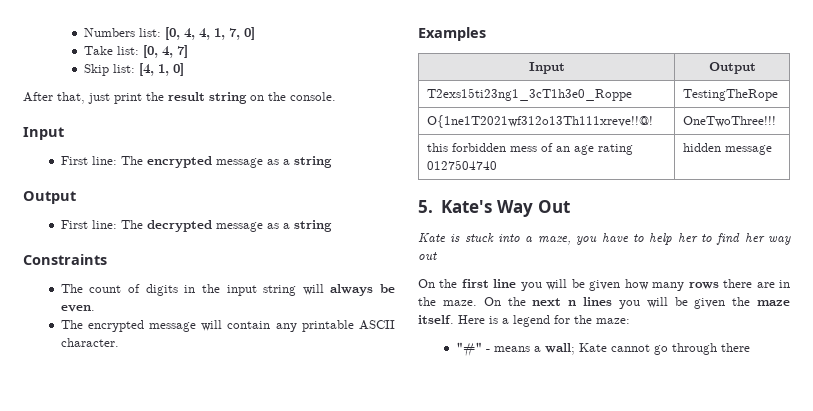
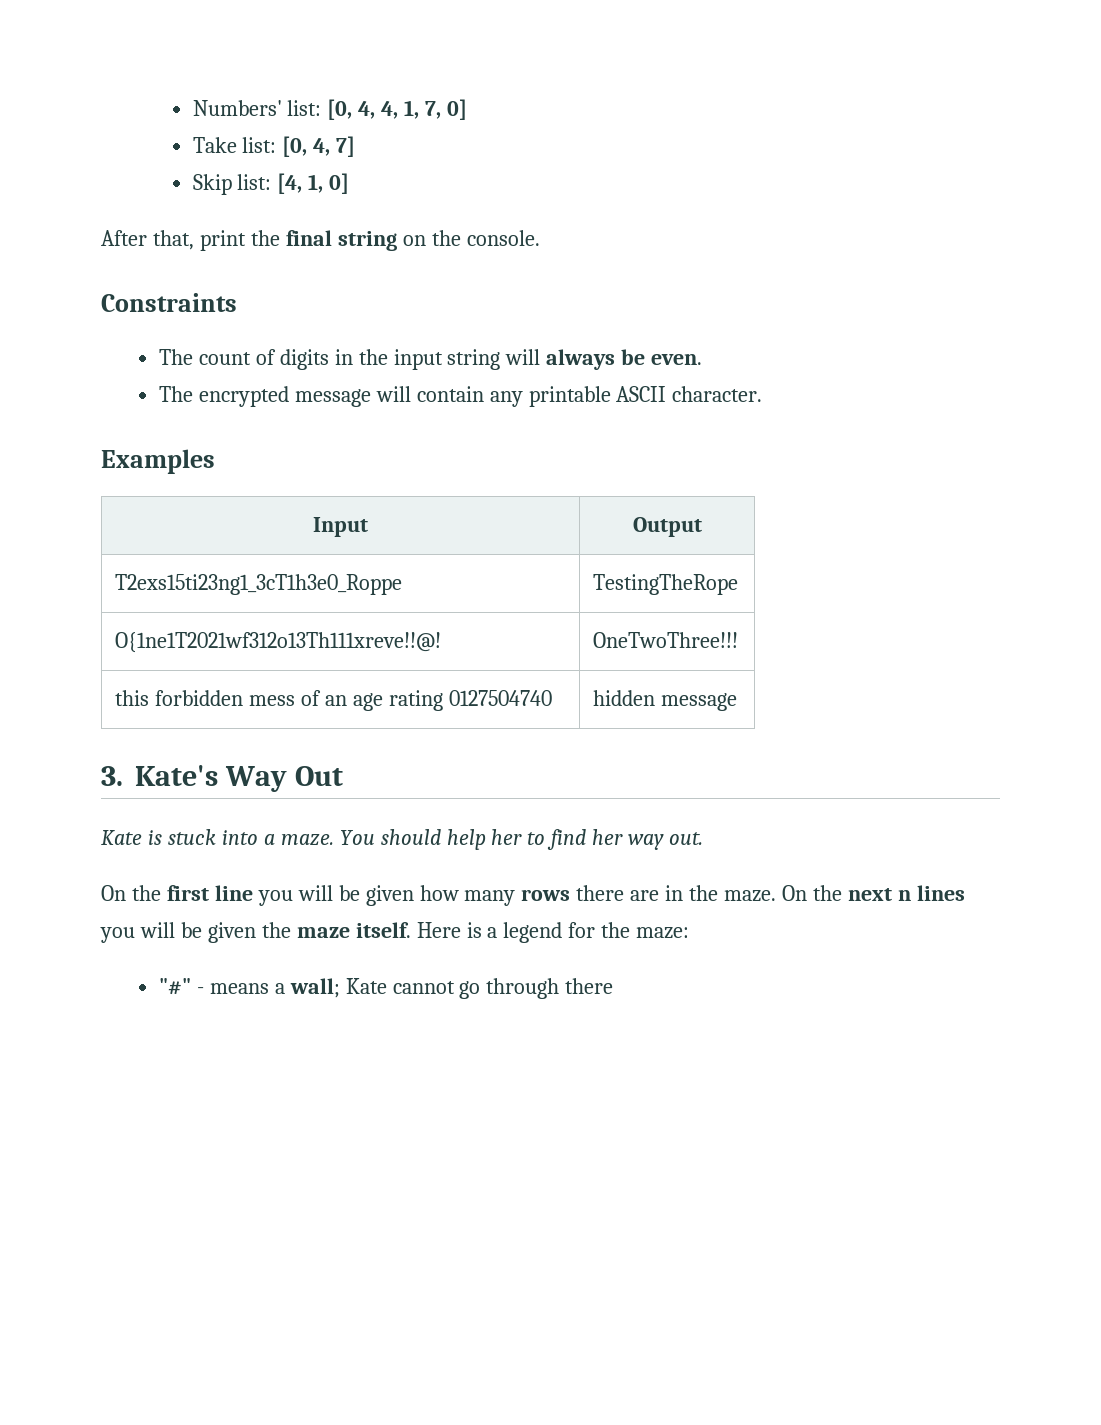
[84,28,136,37] Numbers -> [192,100,282,116] Numbers'
[88,93,110,104] just -> (194, 240) none
[168,92,205,101] result -> [285,230,332,246] final
[23,127,64,140] [60,156,332,168] [23,191,76,204] [60,220,332,232] // Input // First line: The encrypted message as a string // Output // First line: The decrypted message as a string -> (540, 238) none
[418,200,433,213] 5. -> [101,766,123,786] 3.
[537,233,644,245] maze, you have to -> [280,829,441,846] maze. You should
[418,252,437,260] out -> [669,832,704,845] out.

